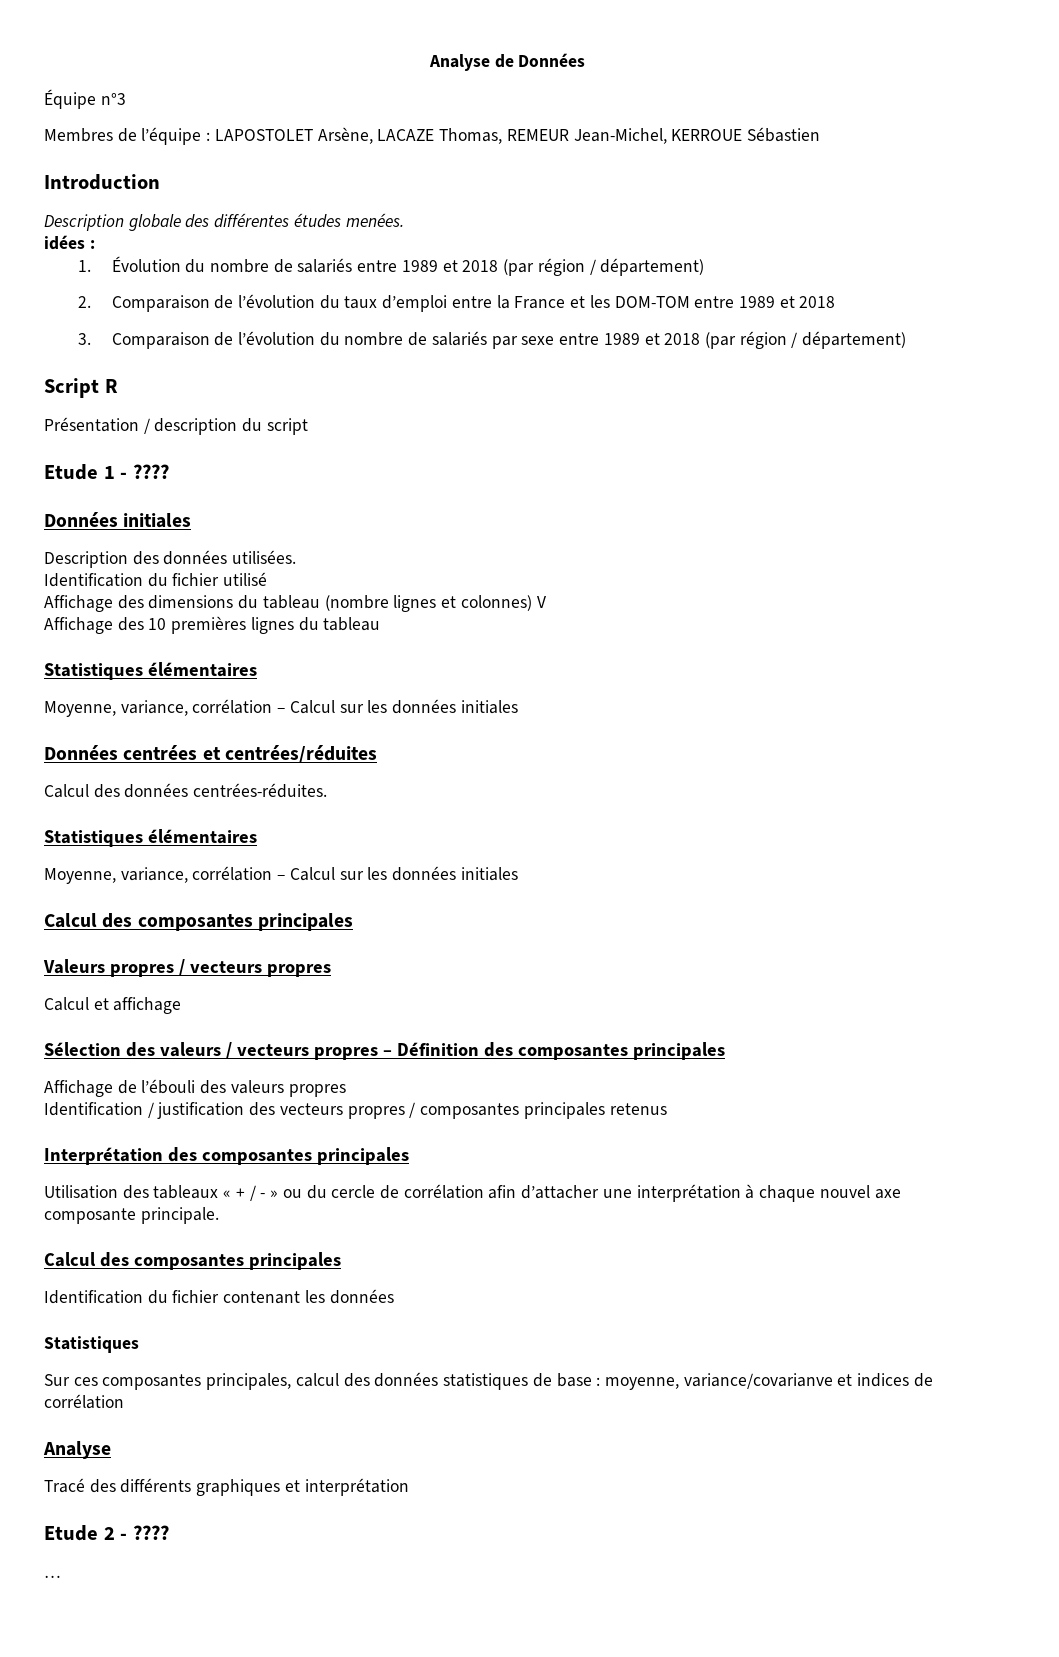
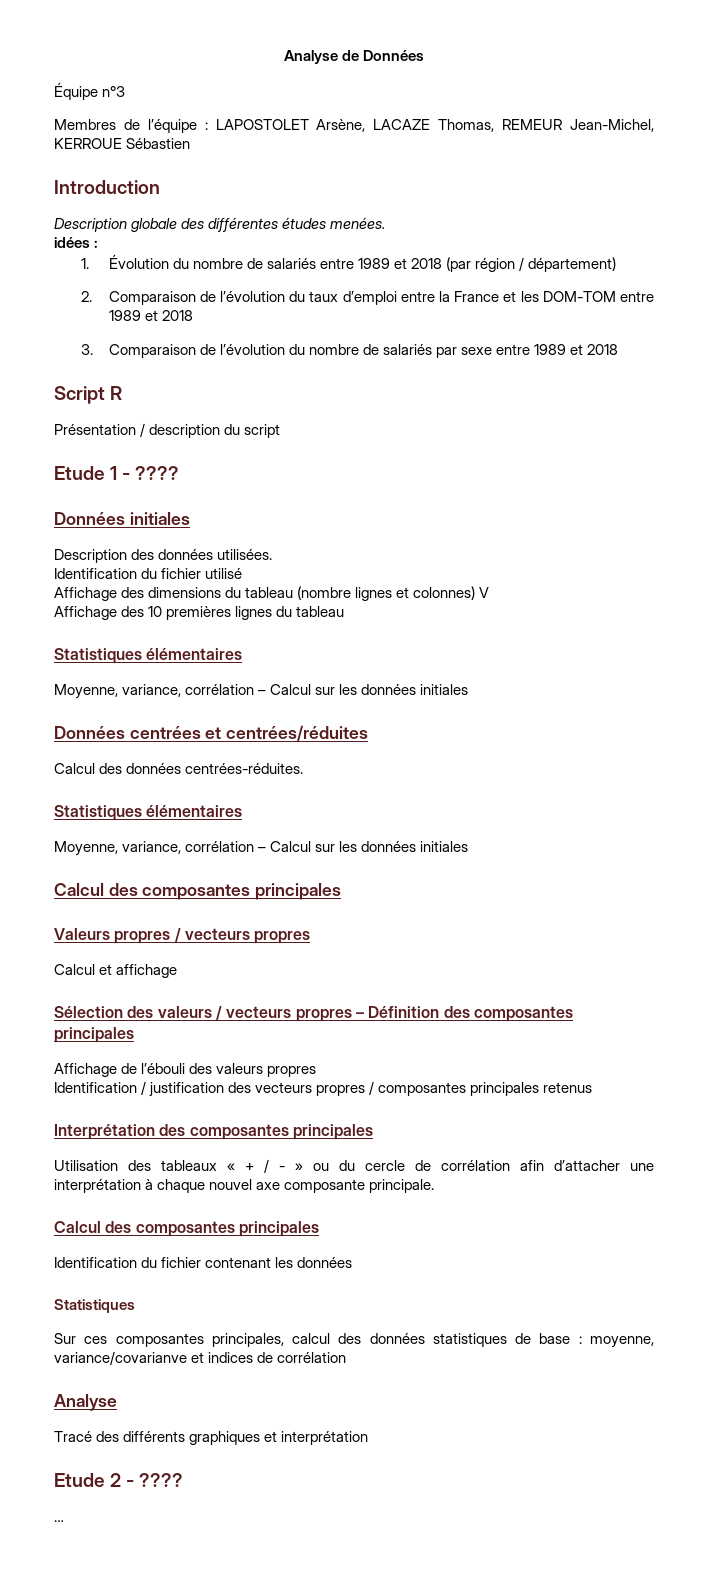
[704,331,907,349] (par région / département) -> (619, 349) none

